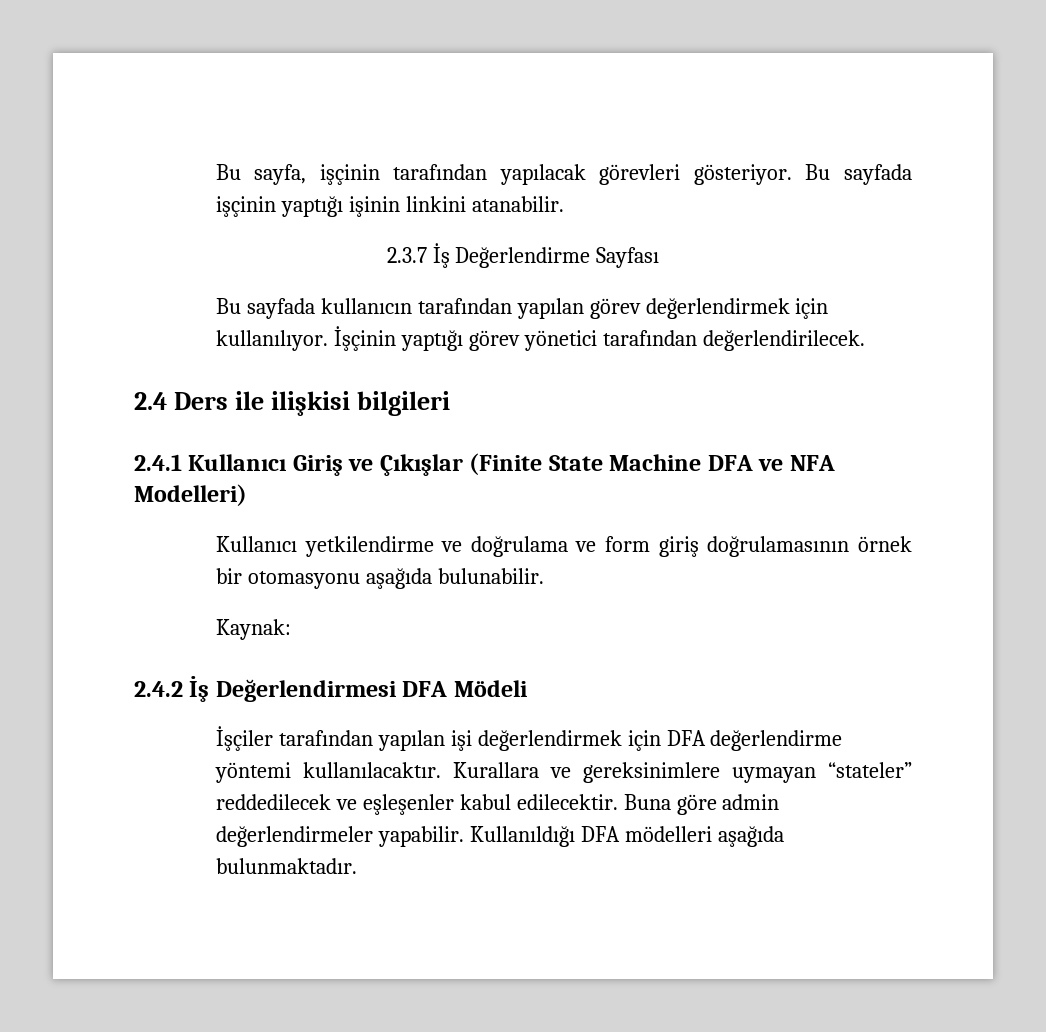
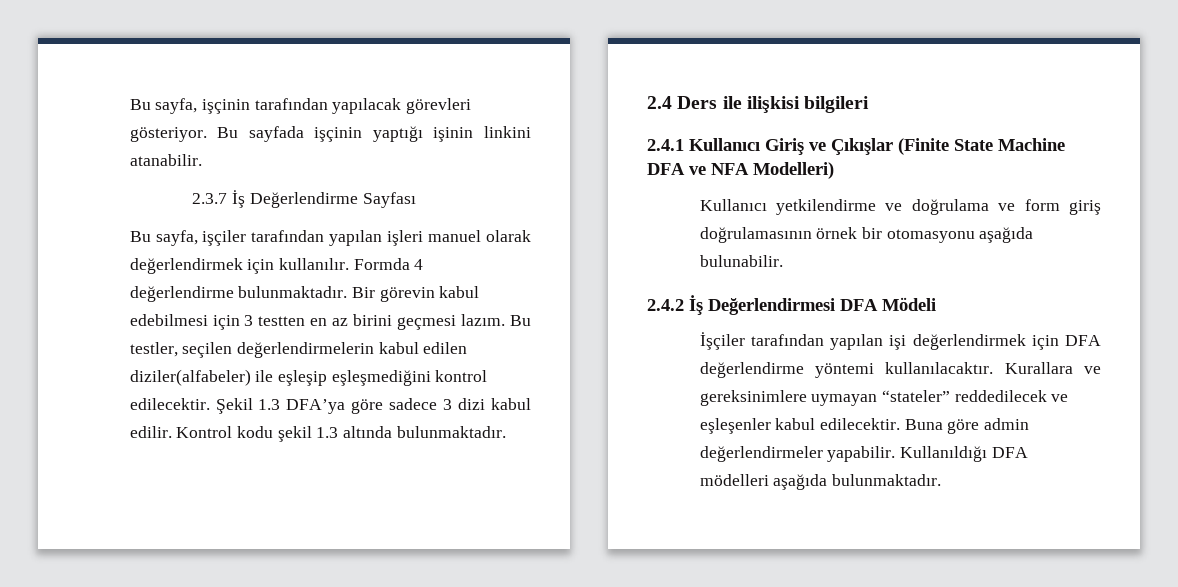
[246,298,829,319] [215,326,865,351] sayfada kullanıcın tarafından yapılan görev değerlendirmek için kullanılıyor. İşçinin yaptığı görev yönetici tarafından değerlendirilecek. -> [155,230,531,246] [129,258,424,274] [129,286,480,302] [129,314,531,330] [129,342,468,358] [129,369,488,386] [129,398,531,414] [129,426,506,442] sayfa, işçiler tarafından yapılan işleri manuel olarak değerlendirmek için kullanılır. Formda 4 değerlendirme bulunmaktadır. Bir görevin kabul edebilmesi için 3 testten en az birini geçmesi lazım. Bu testler, seçilen değerlendirmelerin kabul edilen diziler(alfabeler) ile eşleşip eşleşmediğini kontrol edilecektir. Şekil 1.3 DFA’ya göre sadece 3 dizi kabul edilir. Kontrol kodu şekil 1.3 altında bulunmaktadır.
[215,619,291,640] // Kaynak: -> (783, 261) none

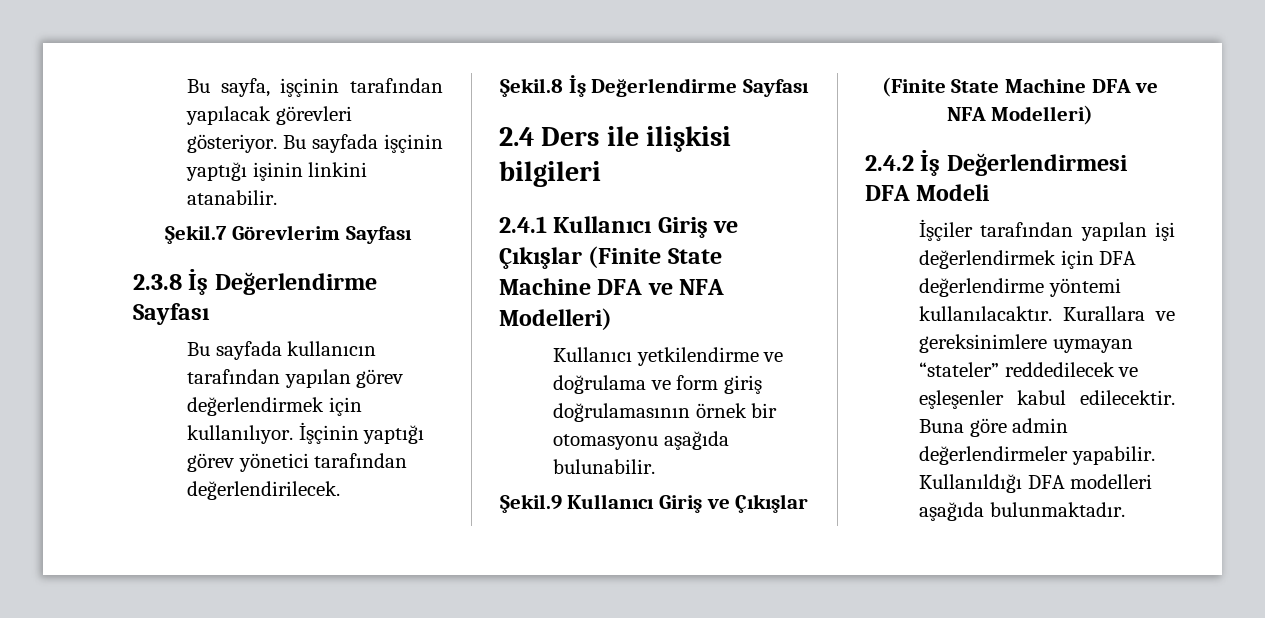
[192,193,228,204] 2.3.7 -> [165,225,412,244] [133,274,182,290] Şekil.7 Görevlerim Sayfası // 2.3.8
[155,230,531,246] [129,258,424,274] [129,286,480,302] [129,314,531,330] [129,342,468,358] [129,369,488,386] [129,398,531,414] [129,426,506,442] sayfa, işçiler tarafından yapılan işleri manuel olarak değerlendirmek için kullanılır. Formda 4 değerlendirme bulunmaktadır. Bir görevin kabul edebilmesi için 3 testten en az birini geçmesi lazım. Bu testler, seçilen değerlendirmelerin kabul edilen diziler(alfabeler) ile eşleşip eşleşmediğini kontrol edilecektir. Şekil 1.3 DFA’ya göre sadece 3 dizi kabul edilir. Kontrol kodu şekil 1.3 altında bulunmaktadır. -> [215,341,377,360] [187,369,404,388] [187,397,362,416] [187,422,425,444] [187,453,408,472] [187,481,341,500] [500,75,809,97] sayfada kullanıcın tarafından yapılan görev değerlendirmek için kullanılıyor. İşçinin yaptığı görev yönetici tarafından değerlendirilecek. // Şekil.8 İş Değerlendirme Sayfası
(783, 261) none -> [499,494,809,513] [881,77,1159,97] [946,105,1094,125] // Şekil.9 Kullanıcı Giriş ve Çıkışlar (Finite State Machine DFA ve NFA Modelleri)
[882,297,936,311] Mödeli -> [916,184,991,201] Modeli
[699,474,769,486] mödelleri -> [1070,474,1153,489] modelleri

